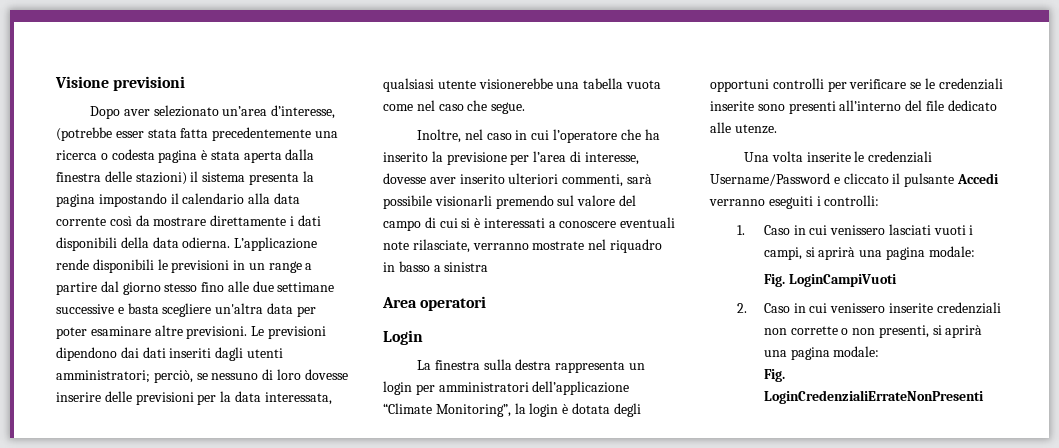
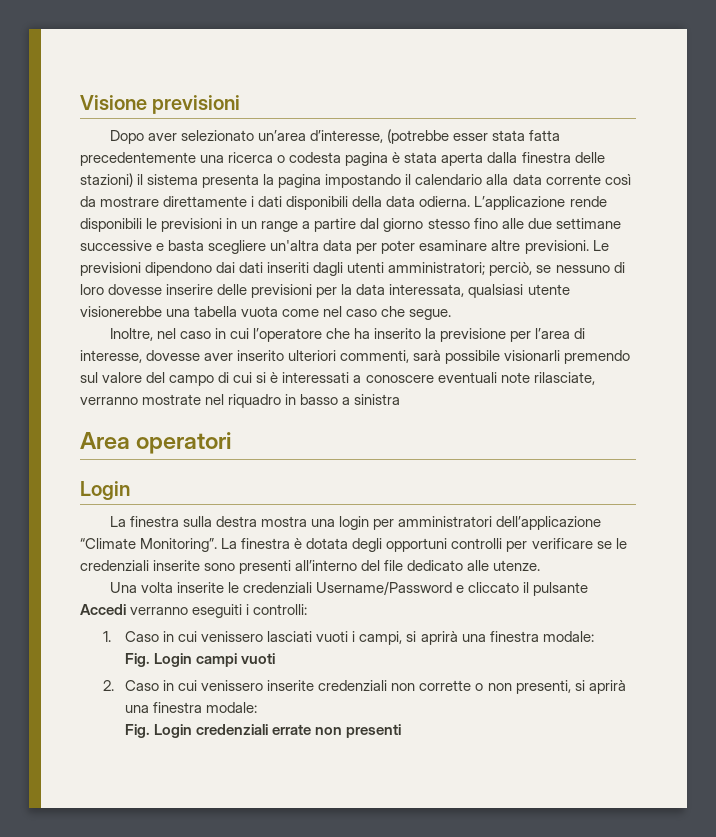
[555,361,645,373] rappresenta un -> [260,516,336,527] mostra una
[435,403,559,417] Monitoring”, la login -> [140,538,291,552] Monitoring”. La finestra
[885,246,975,260] [763,274,897,287] pagina modale: // Fig. LoginCampiVuoti -> [489,631,594,642] [125,653,276,667] finestra modale: // Fig. Login campi vuoti
[790,346,880,360] [763,369,785,382] [763,390,984,404] pagina modale: // Fig. LoginCredenzialiErrateNonPresenti -> [153,702,258,713] [125,724,402,738] finestra modale: // Fig. Login credenziali errate non presenti

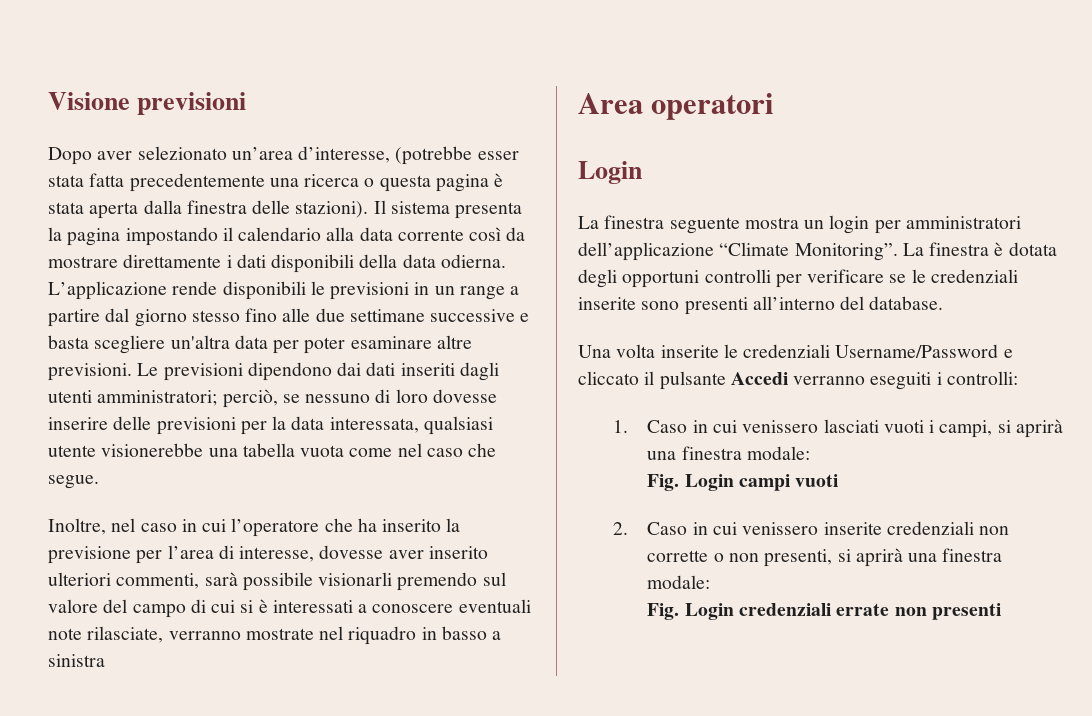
[289,152,342,163] codesta -> [379,175,431,192] questa
[80,173,144,187] stazioni) il -> [295,200,386,218] stazioni). Il
[182,516,336,527] sulla destra mostra una -> [669,217,825,234] seguente mostra un
[384,560,541,571] file dedicato alle utenze. -> [869,296,944,310] database.

